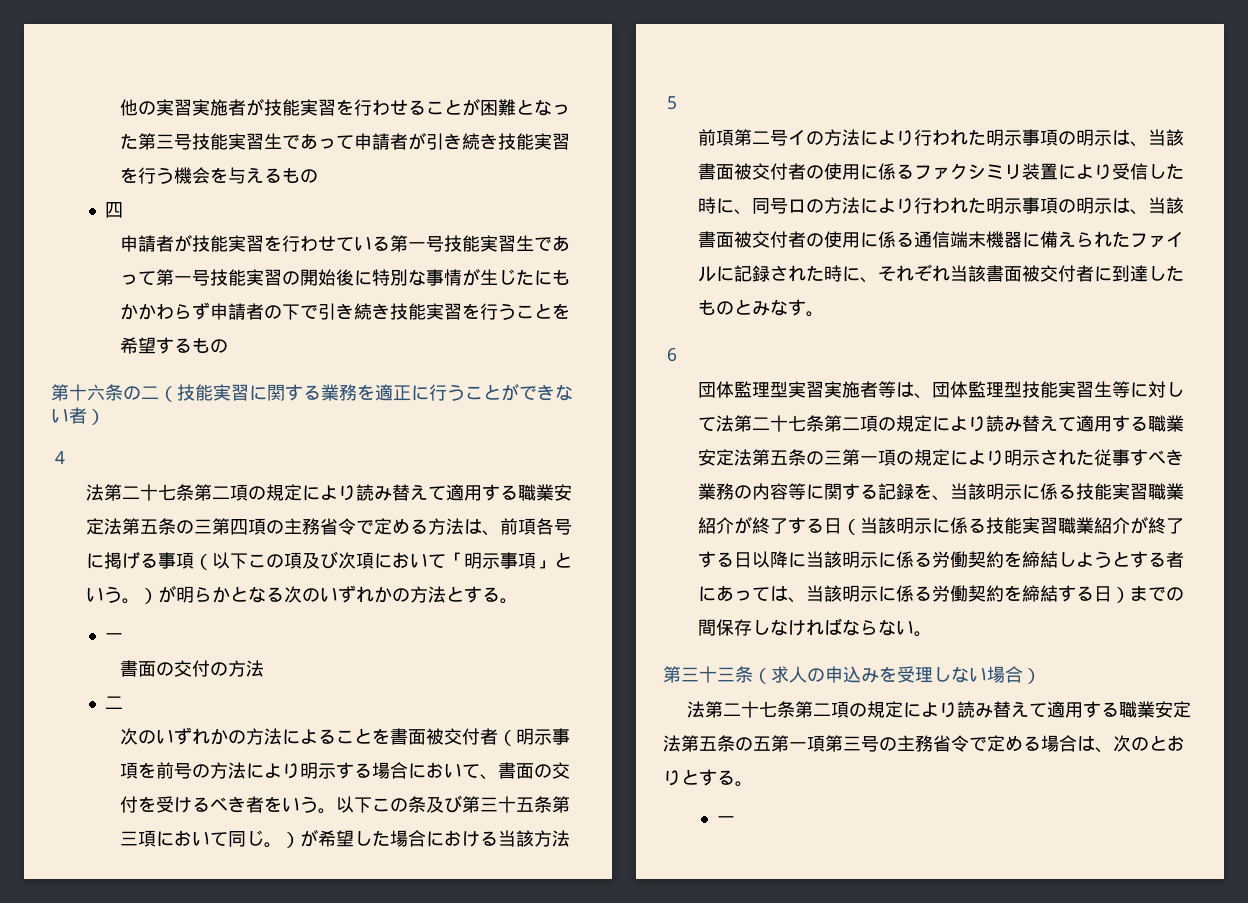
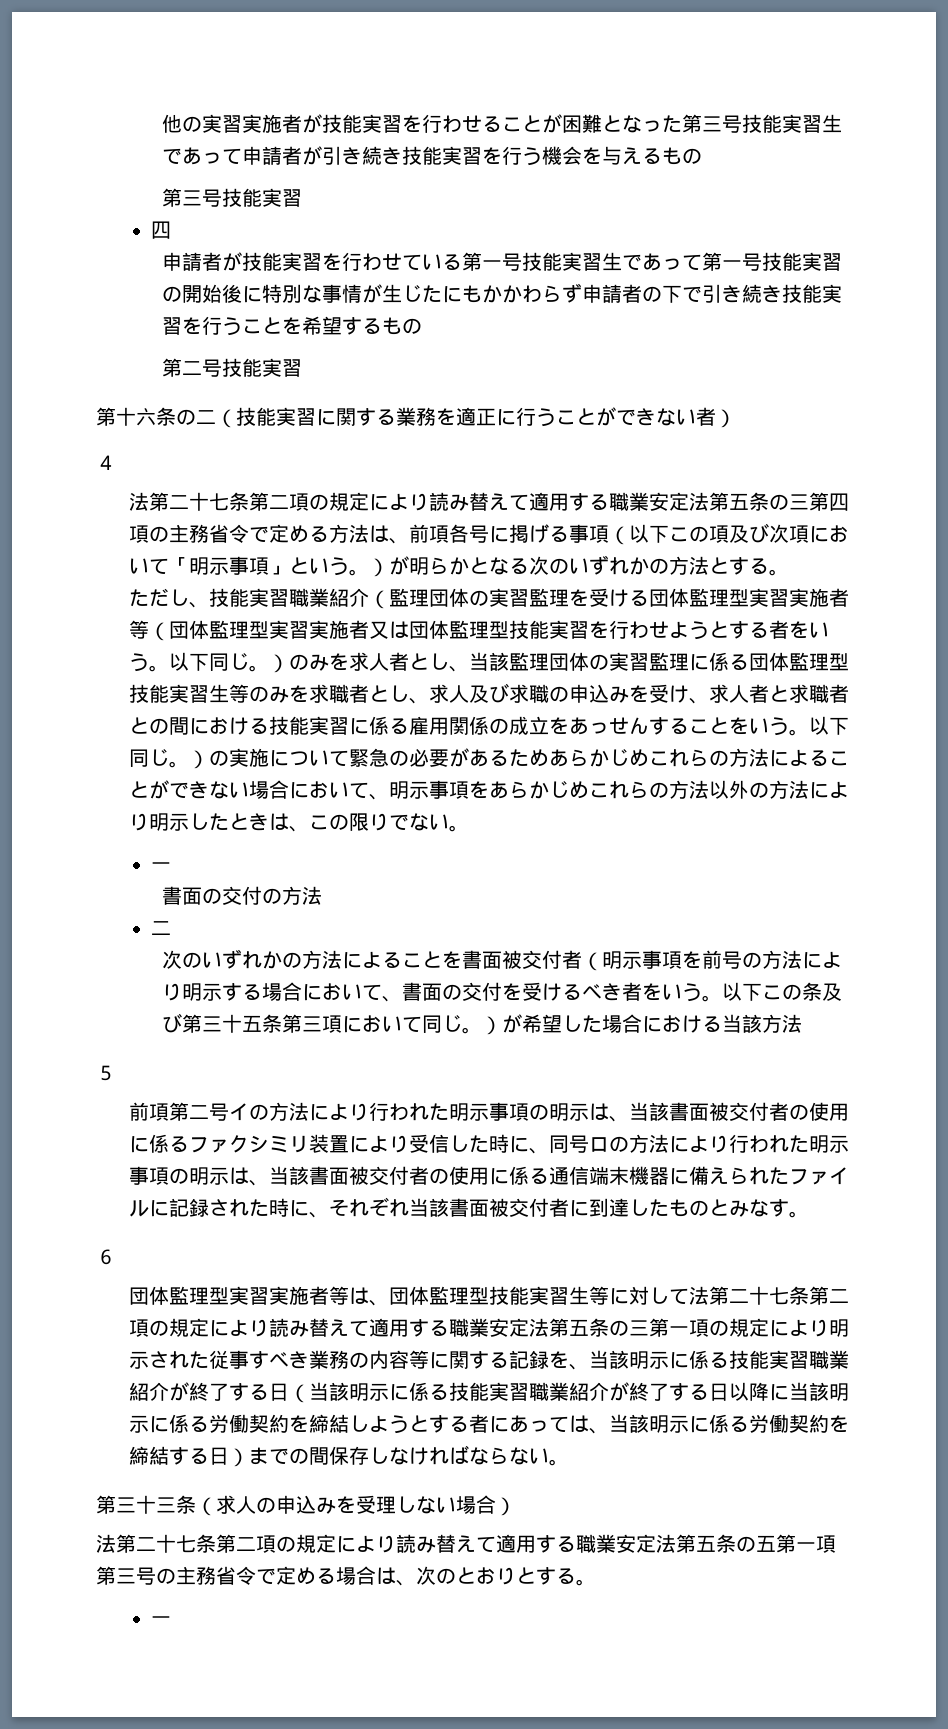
(319, 176) none -> [162,188,303,207] // 第三号技能実習
(229, 346) none -> [162,358,303,377] // 第二号技能実習
(518, 601) none -> [129,588,850,609] [129,620,830,641] [129,652,850,673] [129,683,850,704] [129,716,850,736] [129,748,850,769] [129,780,850,800] [129,813,470,832] // ただし、技能実習職業紹介（監理団体の実習監理を受ける団体監理型実習実施者等（団体監理型実習実施者又は団体監理型技能実習を行わせようとする者をいう。以下同じ。）のみを求人者とし、当該監理団体の実習監理に係る団体監理型技能実習生等のみを求職者とし、求人及び求職の申込みを受け、求人者と求職者との間における技能実習に係る雇用関係の成立をあっせんすることをいう。以下同じ。）の実施について緊急の必要があるためあらかじめこれらの方法によることができない場合において、明示事項をあらかじめこれらの方法以外の方法により明示したときは、この限りでない。

